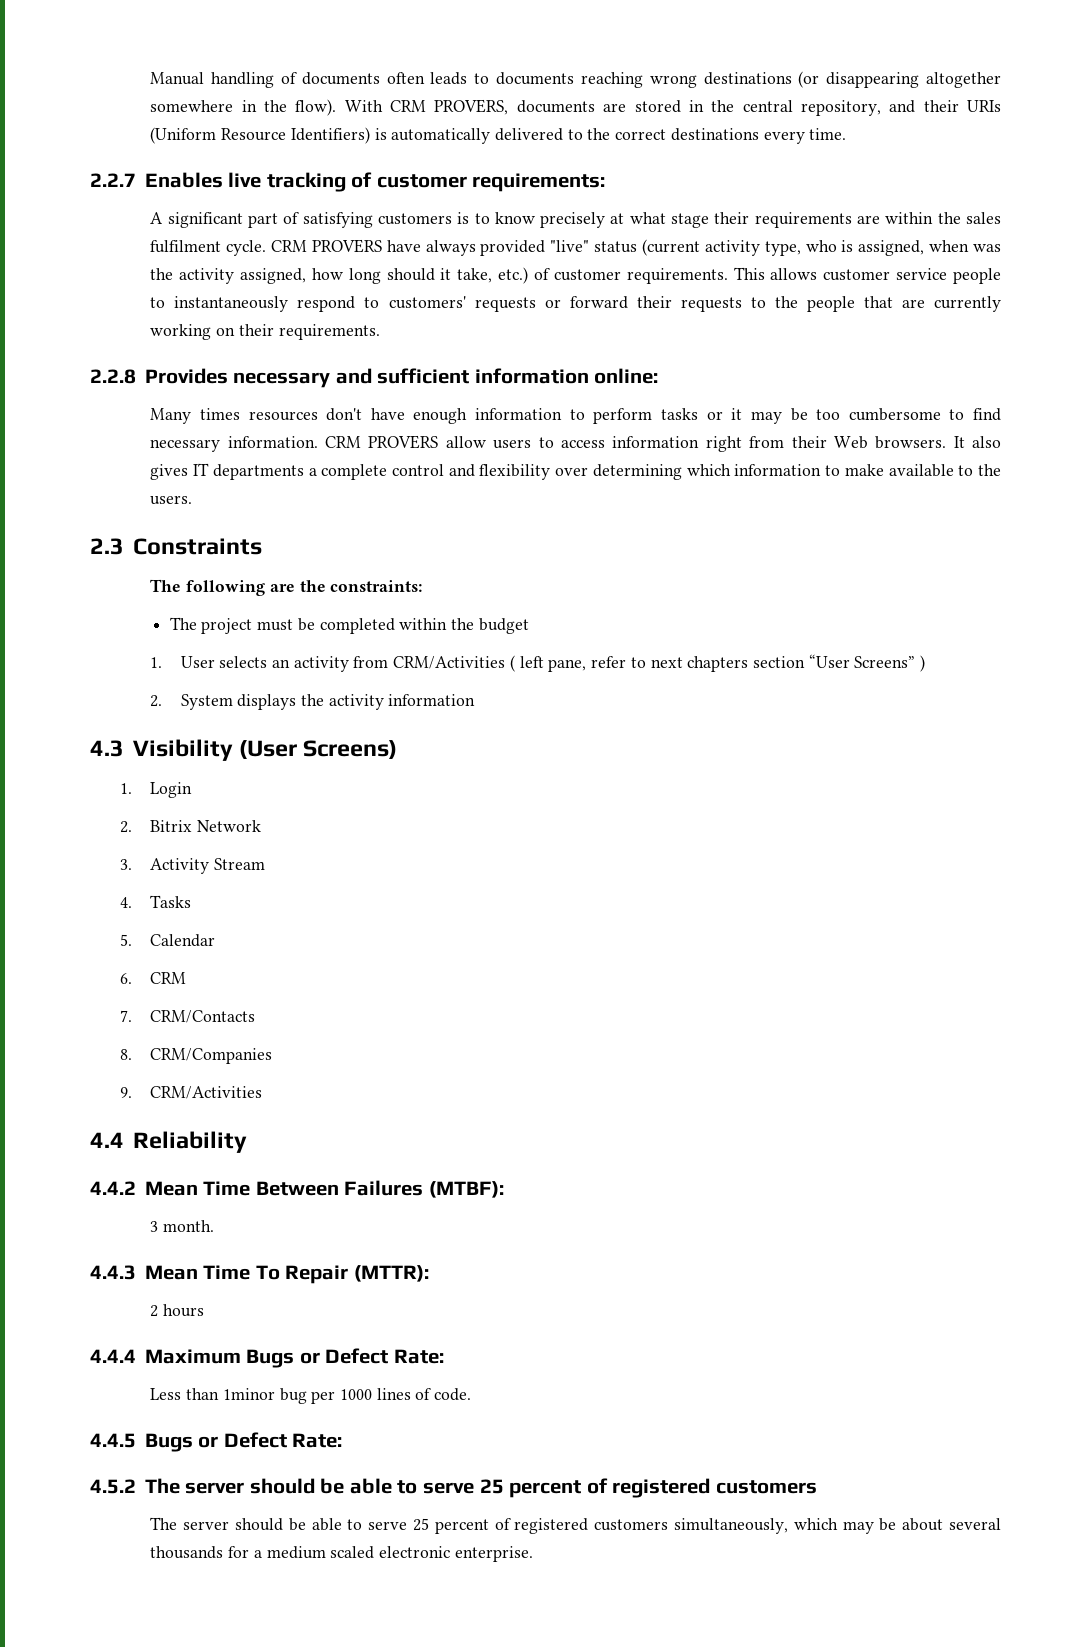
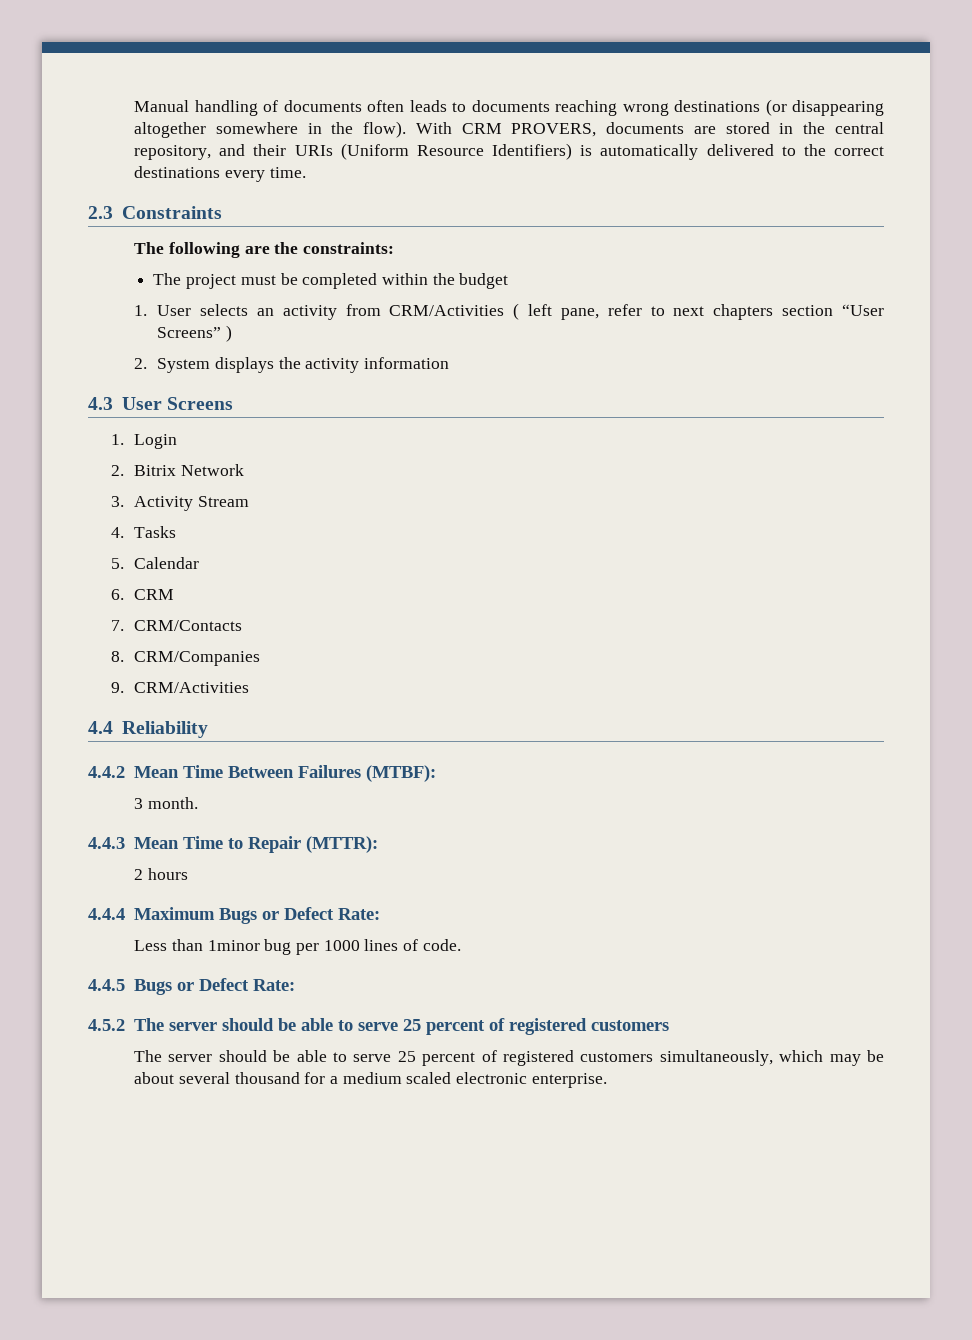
[90,172,606,192] [150,212,1002,228] [150,239,1002,256] [150,267,1001,284] [150,296,1002,312] [150,324,380,340] [90,368,659,388] [150,408,1001,424] [150,435,1001,452] [150,463,1001,480] [150,495,193,505] // 2.2.7 Enables live tracking of customer requirements: // A significant part of satisfying customers is to know precisely at what stage their requirements are within the sales fulfilment cycle. CRM PROVERS have always provided "live" status (current activity type, who is assigned, when was the activity assigned, how long should it take, etc.) of customer requirements. This allows customer service people to instantaneously respond to customers' requests or forward their requests to the people that are currently working on their requirements. // 2.2.8 Provides necessary and sufficient information online: // Many times resources don't have enough information to perform tasks or it may be too cumbersome to find necessary information. CRM PROVERS allow users to access information right from their Web browsers. It also gives IT departments a complete control and flexibility over determining which information to make available to the users. -> (306, 172) none
[132,739,398,761] Visibility (User Screens) -> [121,397,234,410] User Screens
[255,1265,280,1280] To -> [227,838,243,849] to
[150,1546,224,1559] thousands -> [234,1072,300,1084] thousand

